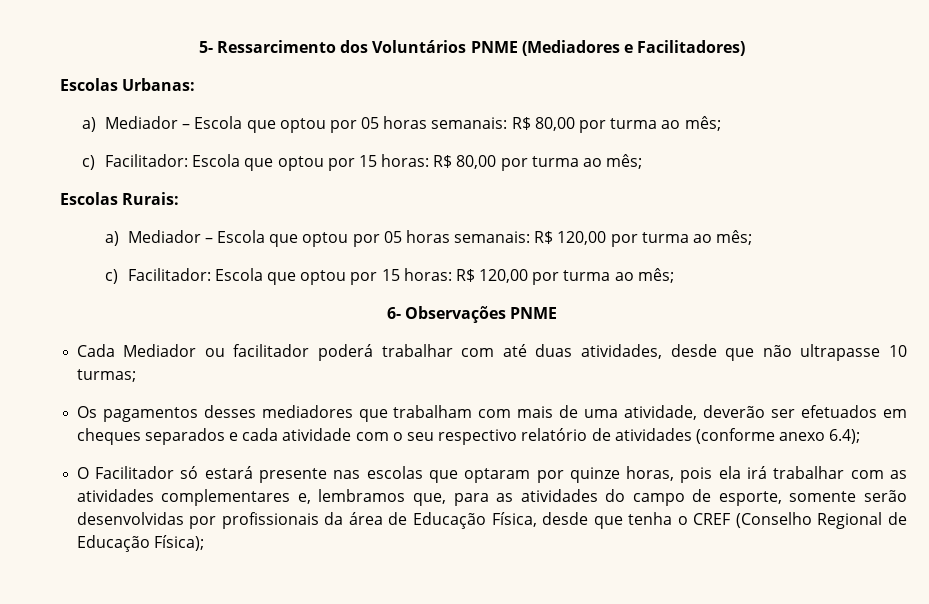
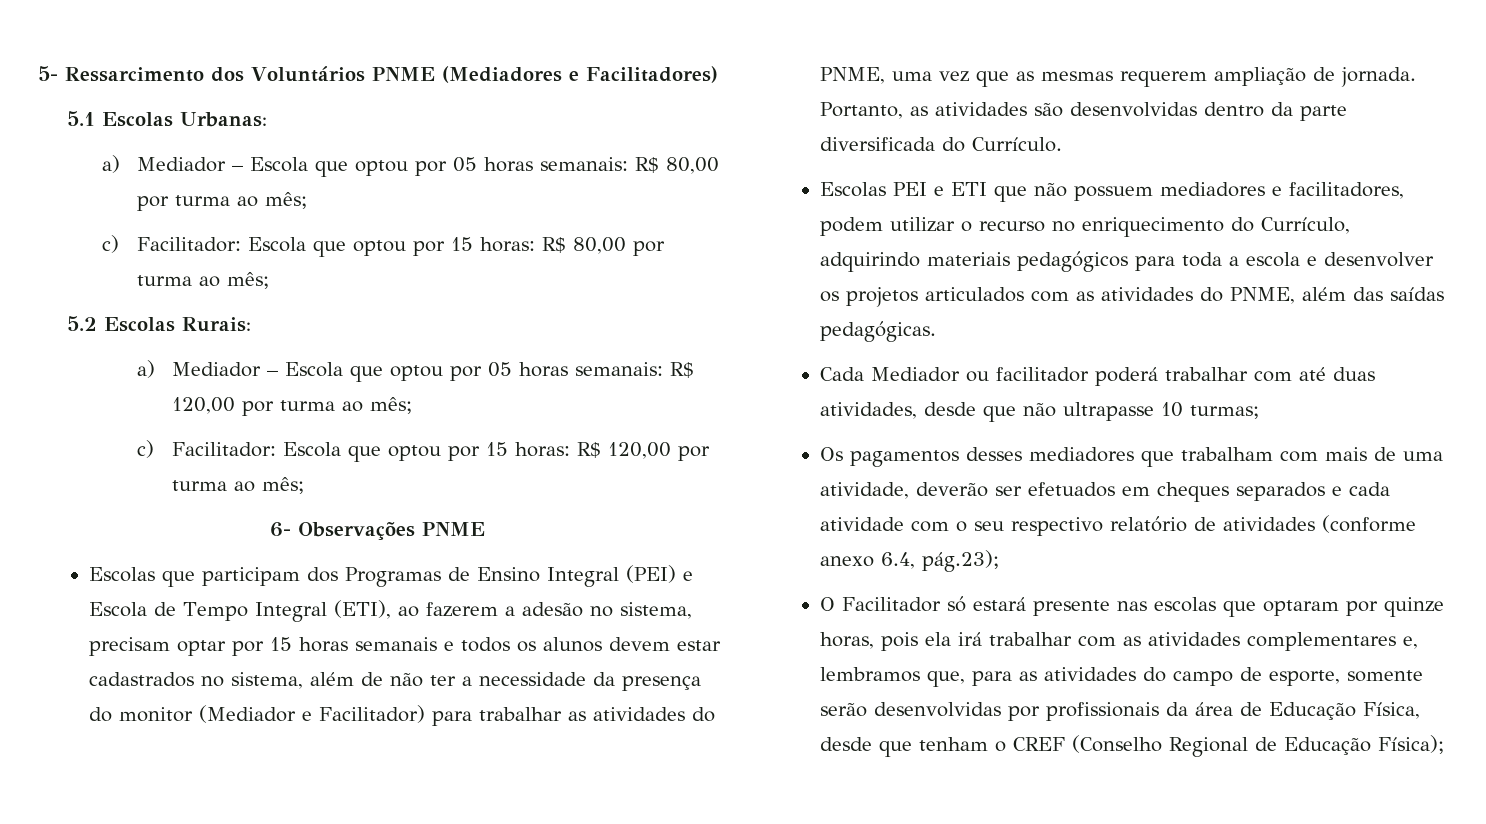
(746, 48) none -> [66,111,95,126] 5.1
(643, 161) none -> [66,316,97,331] 5.2
(558, 313) none -> [89,565,694,587] [89,600,693,622] [89,637,722,656] [89,672,702,691] [89,705,716,726] [820,67,1417,87] [820,102,1348,121] [820,137,1063,152] [820,182,1405,202] [820,217,1351,237] [820,251,1435,272] [820,287,1445,307] [820,321,937,342] // Escolas que participam dos Programas de Ensino Integral (PEI) e Escola de Tempo Integral (ETI), ao fazerem a adesão no sistema, precisam optar por 15 horas semanais e todos os alunos devem estar cadastrados no sistema, além de não ter a necessidade da presença do monitor (Mediador e Facilitador) para trabalhar as atividades do PNME, uma vez que as mesmas requerem ampliação de jornada. Portanto, as atividades são desenvolvidas dentro da parte diversificada do Currículo. // Escolas PEI e ETI que não possuem mediadores e facilitadores, podem utilizar o recurso no enriquecimento do Currículo, adquirindo materiais pedagógicos para toda a escola e desenvolver os projetos articulados com as atividades do PNME, além das saídas pedagógicas.
[829,429,861,444] 6.4); -> [881,550,1000,572] 6.4, pág.23);
[628,512,673,525] tenha -> [919,737,989,751] tenham

